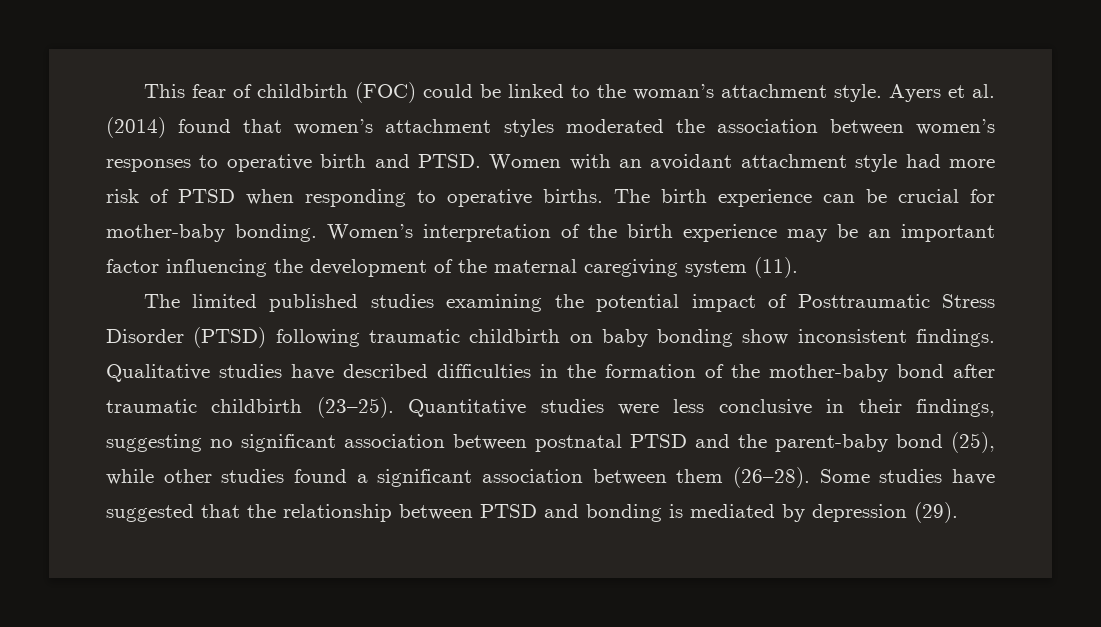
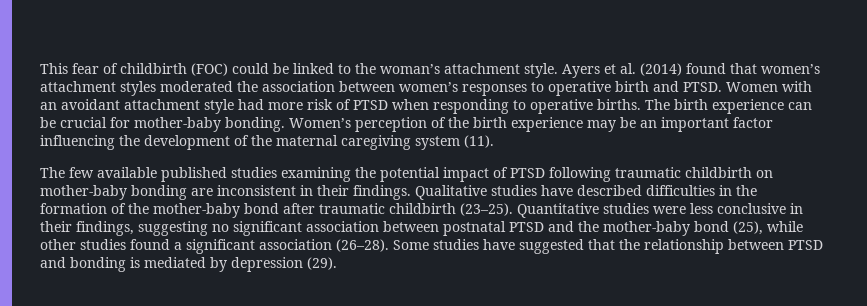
[423,224,551,242] interpretation -> [355,117,427,132] perception
[192,294,258,308] limited -> [69,167,157,178] few available
[797,294,995,308] [106,327,907,348] Posttraumatic Stress Disorder (PTSD) following traumatic childbirth on baby bonding show inconsistent -> [510,167,773,182] [40,185,349,200] PTSD following traumatic childbirth on mother-baby bonding are inconsistent in their
[775,434,888,452] parent-baby -> [603,221,690,236] mother-baby
[592,469,724,485] between them -> (332, 244) none

